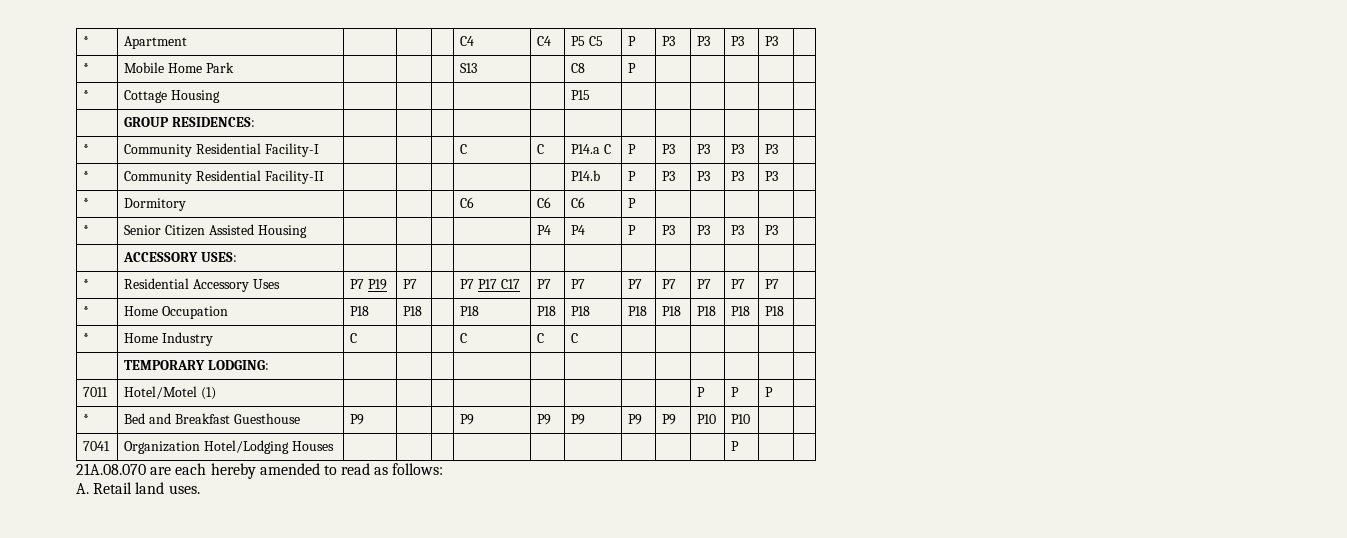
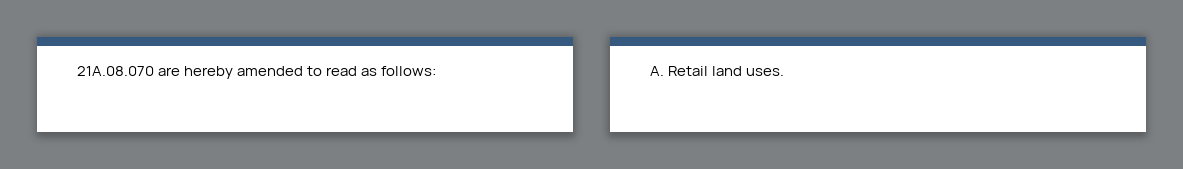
[83,36,90,46] [124,36,188,49] [460,36,475,46] [537,36,552,46] [571,36,603,46] [628,36,637,46] [662,36,676,46] [697,36,711,46] [731,36,745,46] [765,36,779,46] [83,63,90,73] [124,62,234,73] [460,63,478,73] [571,63,586,73] [628,63,637,73] [83,90,90,100] [124,90,220,103] [571,90,591,100] [124,117,255,127] [83,144,90,154] [124,143,319,157] [460,144,468,154] [537,144,545,154] [571,144,611,154] [628,144,637,154] [662,144,676,154] [697,144,711,154] [731,144,745,154] [765,144,779,154] [83,171,90,181] [124,170,324,184] [571,170,601,181] [628,171,637,181] [662,171,676,181] [697,171,711,181] [731,171,745,181] [765,171,779,181] [83,198,90,208] [124,198,187,211] [460,197,475,208] [537,197,552,208] [571,197,586,208] [628,198,637,208] [83,225,90,235] [124,224,307,238] [537,225,552,235] [571,225,586,235] [628,225,637,235] [662,225,676,235] [697,225,711,235] [731,225,745,235] [765,225,779,235] [123,252,237,262] [83,279,90,289] [124,278,280,292] [350,279,387,290] [403,279,418,289] [460,279,520,289] [537,279,552,289] [571,279,586,289] [628,279,643,289] [662,279,677,289] [697,279,712,289] [731,279,746,289] [765,279,780,289] [83,306,90,316] [124,306,228,319] [350,306,370,316] [403,306,423,316] [460,306,480,316] [537,306,557,316] [571,306,591,316] [628,306,648,316] [662,306,682,316] [697,306,717,316] [731,306,751,316] [765,306,785,316] [83,333,90,343] [124,332,213,346] [350,333,358,343] [460,333,468,343] [537,333,545,343] [571,333,579,343] [124,360,269,370] [83,387,109,397] [124,386,216,400] [697,387,706,397] [731,387,740,397] [765,387,774,397] [83,414,90,424] [124,413,300,424] [350,414,365,425] [460,414,475,425] [537,414,552,425] [571,414,586,425] [628,414,643,425] [662,414,677,425] [697,414,717,424] [731,414,751,424] [83,441,111,451] [124,440,334,454] [731,441,740,451] * | Apartment | | | | C4 | C4 | P5 C5 | P | P3 | P3 | P3 | P3 | // * | Mobile Home Park | | | | S13 | | C8 | P | | | | | // * | Cottage Housing | | | | | | P15 | | | | | | // | GROUP RESIDENCES: | | | | | | | | | | | | // * | Community Residential Facility-I | | | | C | C | P14.a C | P | P3 | P3 | P3 | P3 | // * | Community Residential Facility-II | | | | | | P14.b | P | P3 | P3 | P3 | P3 | // * | Dormitory | | | | C6 | C6 | C6 | P | | | | | // * | Senior Citizen Assisted Housing | | | | | P4 | P4 | P | P3 | P3 | P3 | P3 | // | ACCESSORY USES: | | | | | | | | | | | | // * | Residential Accessory Uses | P7 P19 | P7 | | P7 P17 C17 | P7 | P7 | P7 | P7 | P7 | P7 | P7 | // * | Home Occupation | P18 | P18 | | P18 | P18 | P18 | P18 | P18 | P18 | P18 | P18 | // * | Home Industry | C | | | C | C | C | | | | | | // | TEMPORARY LODGING: | | | | | | | | | | | | // 7011 | Hotel/Motel (1) | | | | | | | | | P | P | P | // * | Bed and Breakfast Guesthouse | P9 | | | P9 | P9 | P9 | P9 | P9 | P10 | P10 | | // 7041 | Organization Hotel/Lodging Houses | | | | | | | | | | P | | // -> (77, 71) none
[175,463,207,475] each -> (181, 71) none

